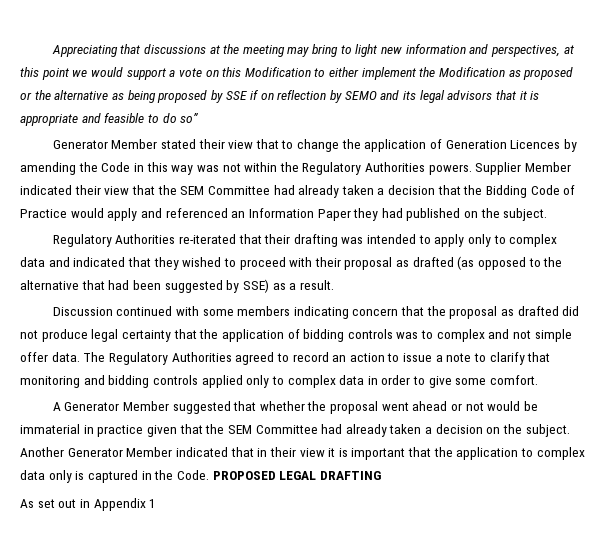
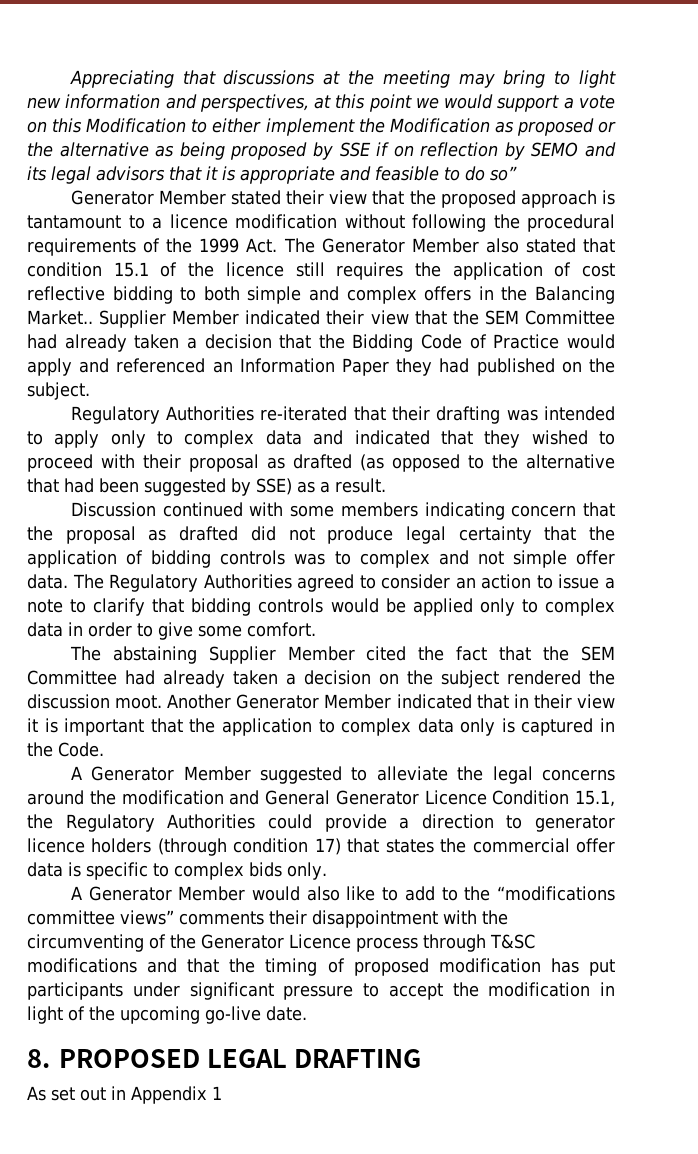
[281,139,578,152] [20,162,472,175] to change the application of Generation Licences by amending the Code in this way was not within the Regulatory Authorities powers. -> [409,190,615,208] [27,214,615,232] [27,238,616,256] [27,262,615,280] [27,286,616,304] [27,310,93,325] the proposed approach is tantamount to a licence modification without following the procedural requirements of the 1999 Act. The Generator Member also stated that condition 15.1 of the licence still requires the application of cost reflective bidding to both simple and complex offers in the Balancing Market..
[292,352,329,362] record -> [381,574,451,589] consider
[20,375,198,388] monitoring and bidding controls -> [191,598,406,616] bidding controls would be
[52,401,539,414] [20,424,177,437] A Generator Member suggested that whether the proposal went ahead or not would be immaterial in practice given -> [69,646,488,664] The abstaining Supplier Member cited the fact
[525,424,570,437] subject. -> [441,670,615,688] [27,694,163,709] subject rendered the discussion moot.
(209, 475) none -> [70,766,615,784] [27,790,615,807] [27,814,615,832] [27,838,616,856] [27,862,327,880] [70,886,615,901] [27,910,508,928] [27,934,535,952] [27,958,615,976] [27,982,615,1000] [27,1006,307,1024] [27,1049,50,1068] // A Generator Member suggested to alleviate the legal concerns around the modification and General Generator Licence Condition 15.1, the Regulatory Authorities could provide a direction to generator licence holders (through condition 17) that states the commercial offer data is specific to complex bids only. // A Generator Member would also like to add to the “modifications committee views” comments their disappointment with the circumventing of the Generator Licence process through T&SC modifications and that the timing of proposed modification has put participants under significant pressure to accept the modification in light of the upcoming go-live date. // 8.

